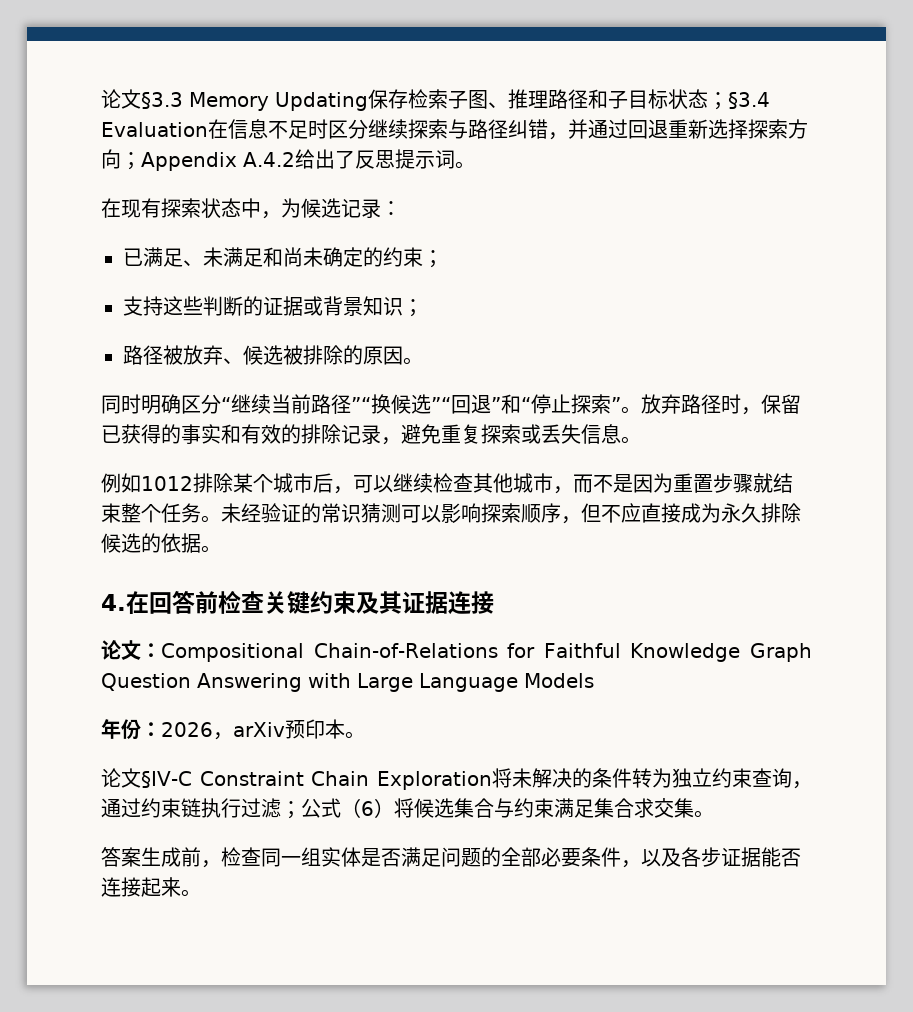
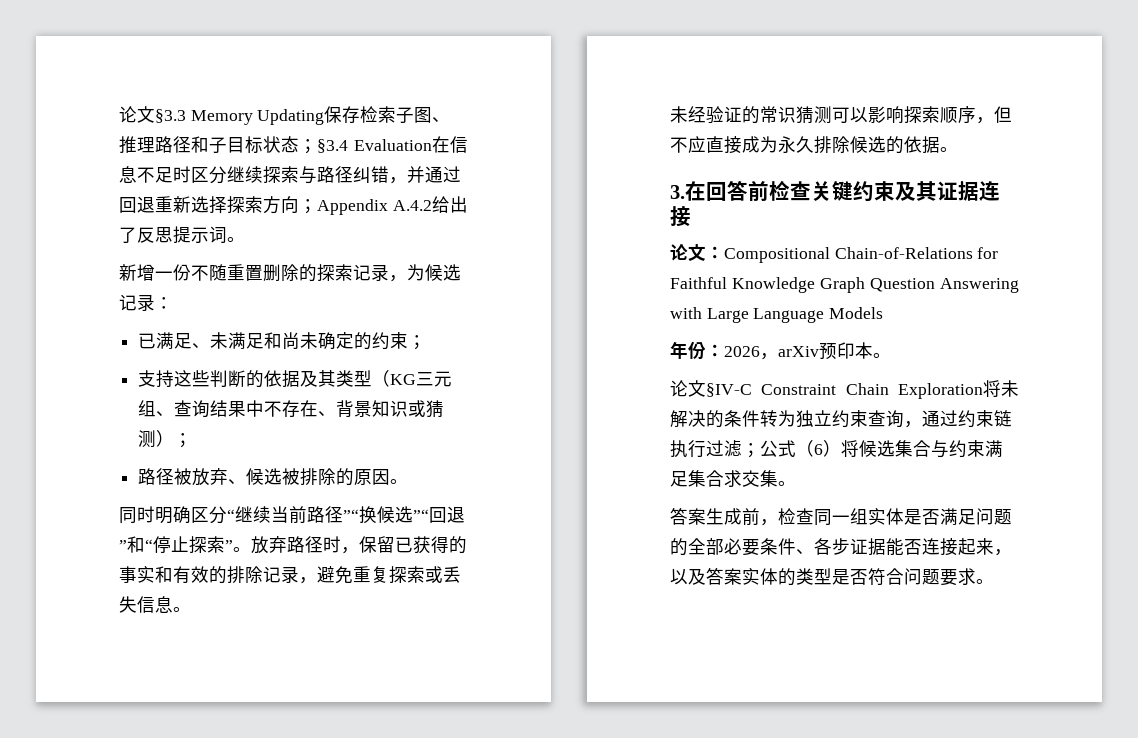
[101,198,261,218] 在现有探索状态中 -> [119,264,389,282] 新增一份不随重置删除的探索记录
[263,296,403,316] 证据或背景知识 -> [264,370,453,388] [138,400,445,418] [138,430,175,448] 依据及其类型（KG三元组、查询结果中不存在、背景知识或猜测）
[101,473,793,494] [101,503,221,523] 例如1012排除某个城市后，可以继续检查其他城市，而不是因为重置步骤就结束整个任务。 -> (191, 609) none
[101,594,126,611] 4. -> [670,185,685,199] 3.
[621,848,681,868] ，以及 -> [796,549,814,554] 、
(181, 887) none -> [994,549,1012,556] [670,567,976,586] ，以及答案实体的类型是否符合问题要求

